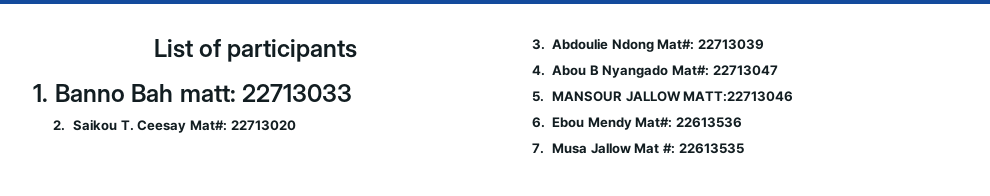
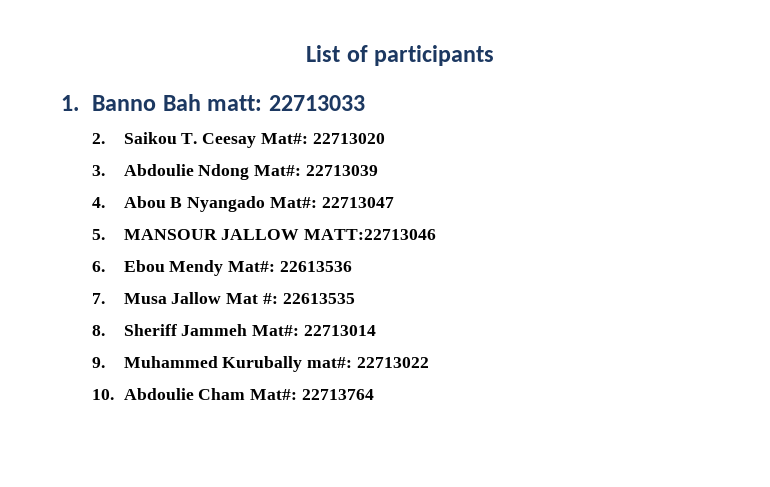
(744, 148) none -> [92,324,376,336] [92,356,429,372] [92,388,374,400] // 8. Sheriff Jammeh Mat#: 22713014 // 9. Muhammed Kurubally mat#: 22713022 // 10. Abdoulie Cham Mat#: 22713764

